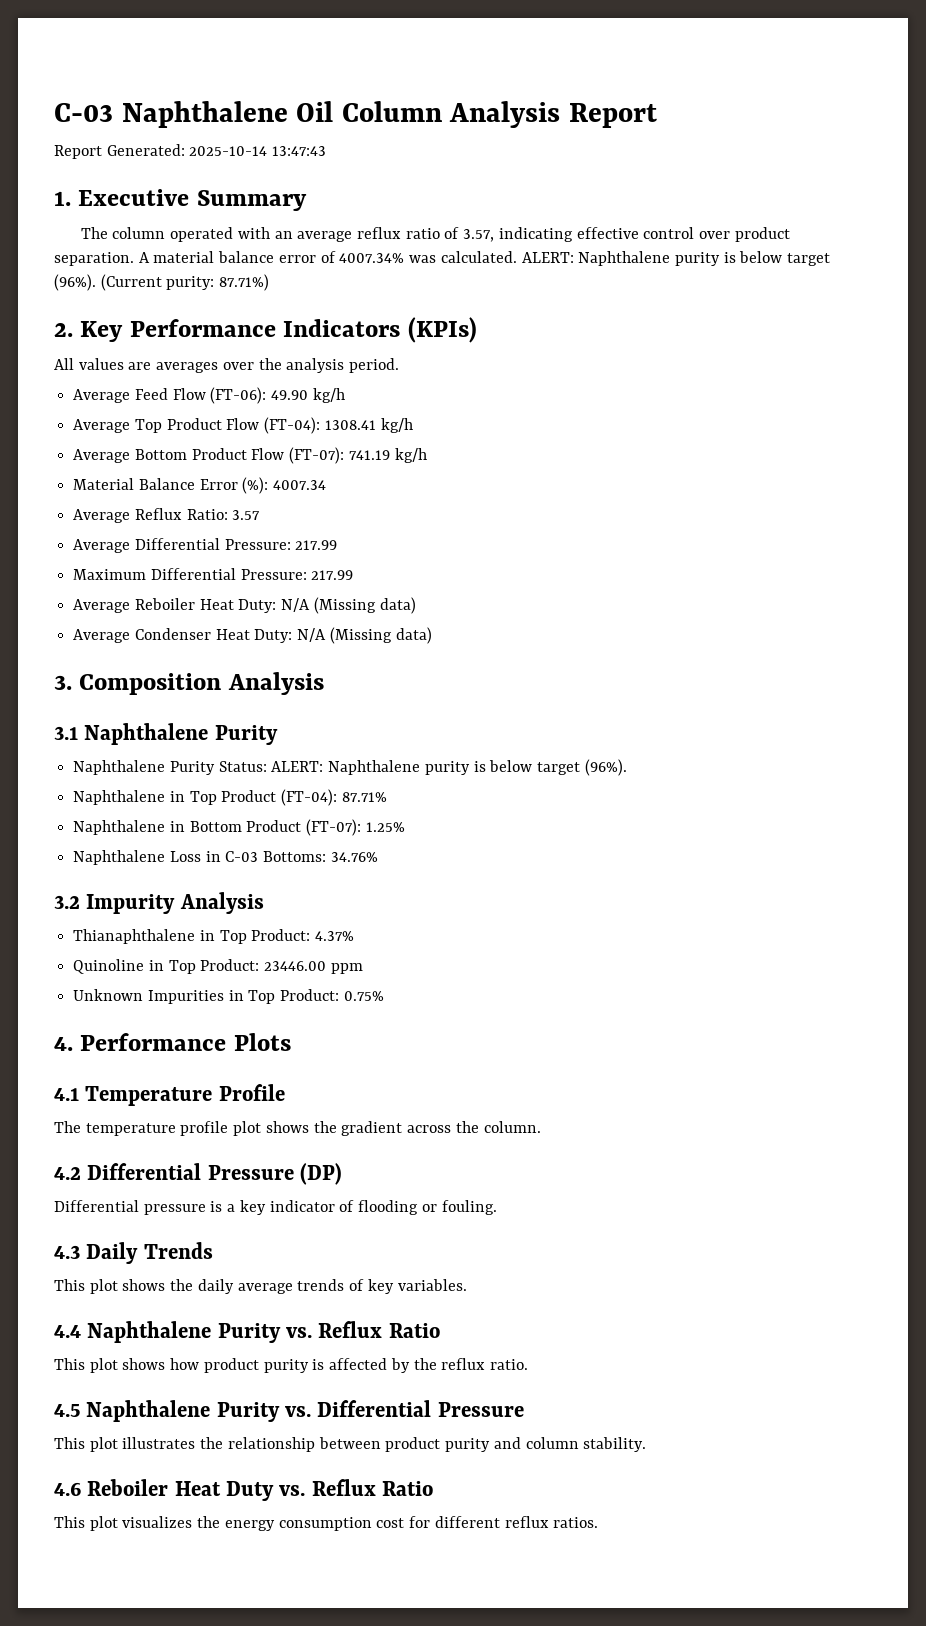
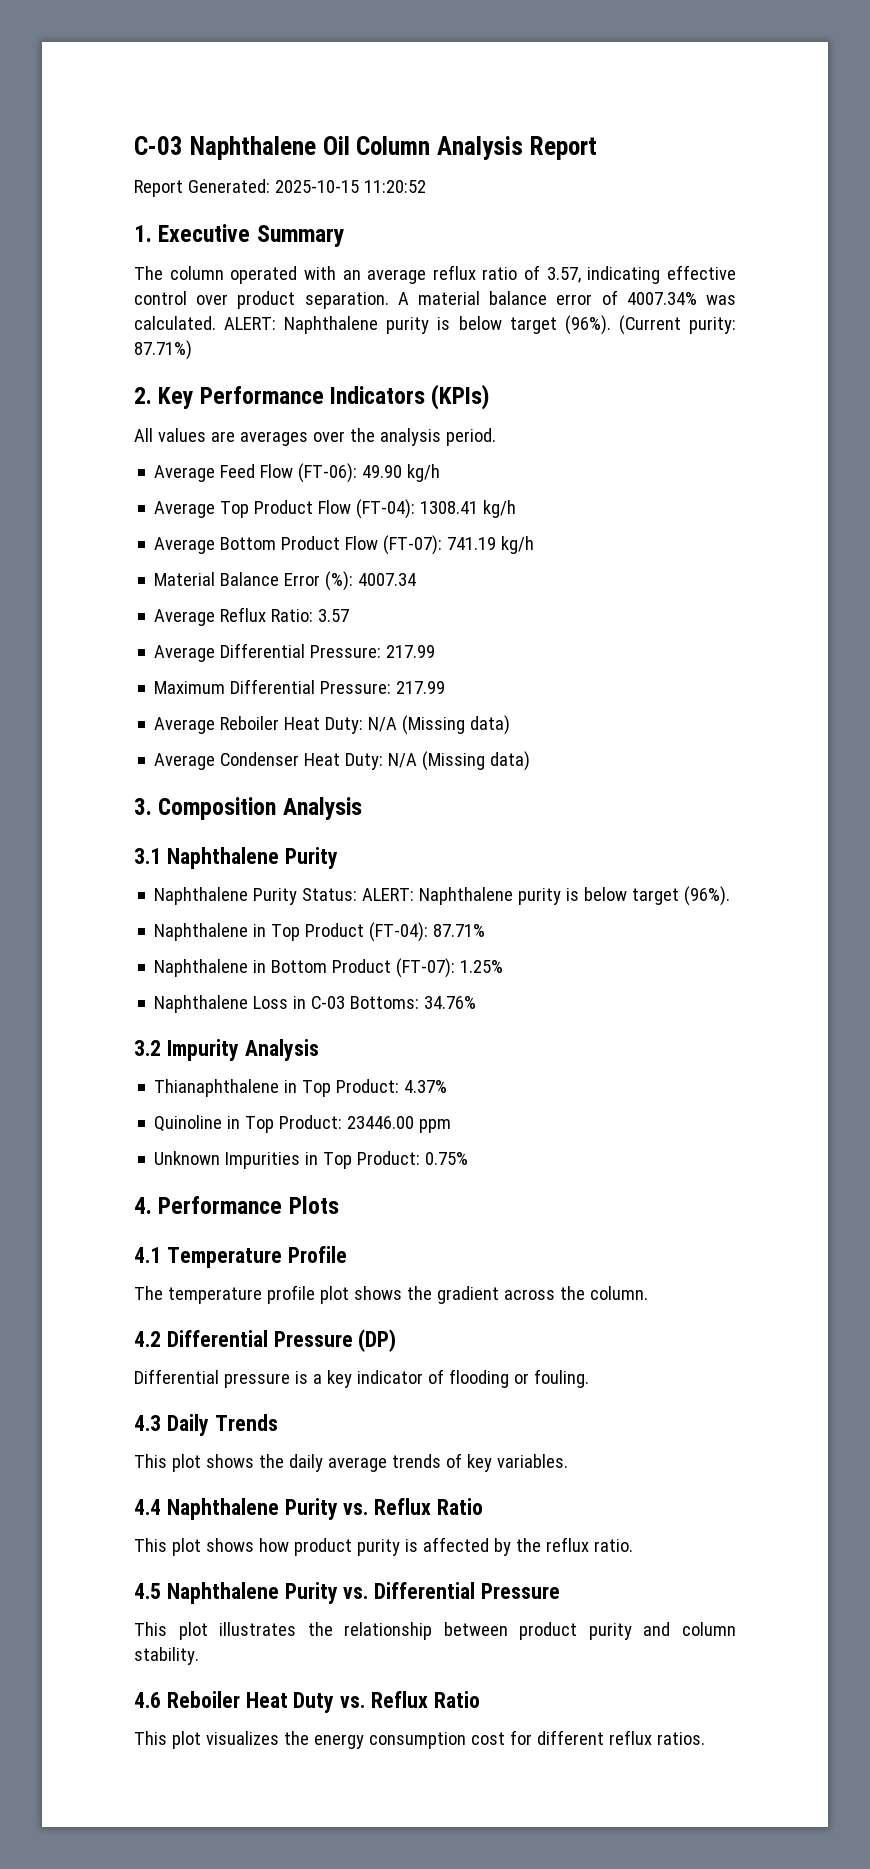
[189,146,327,156] 2025-10-14 13:47:43 -> [274,180,426,193] 2025-10-15 11:20:52

